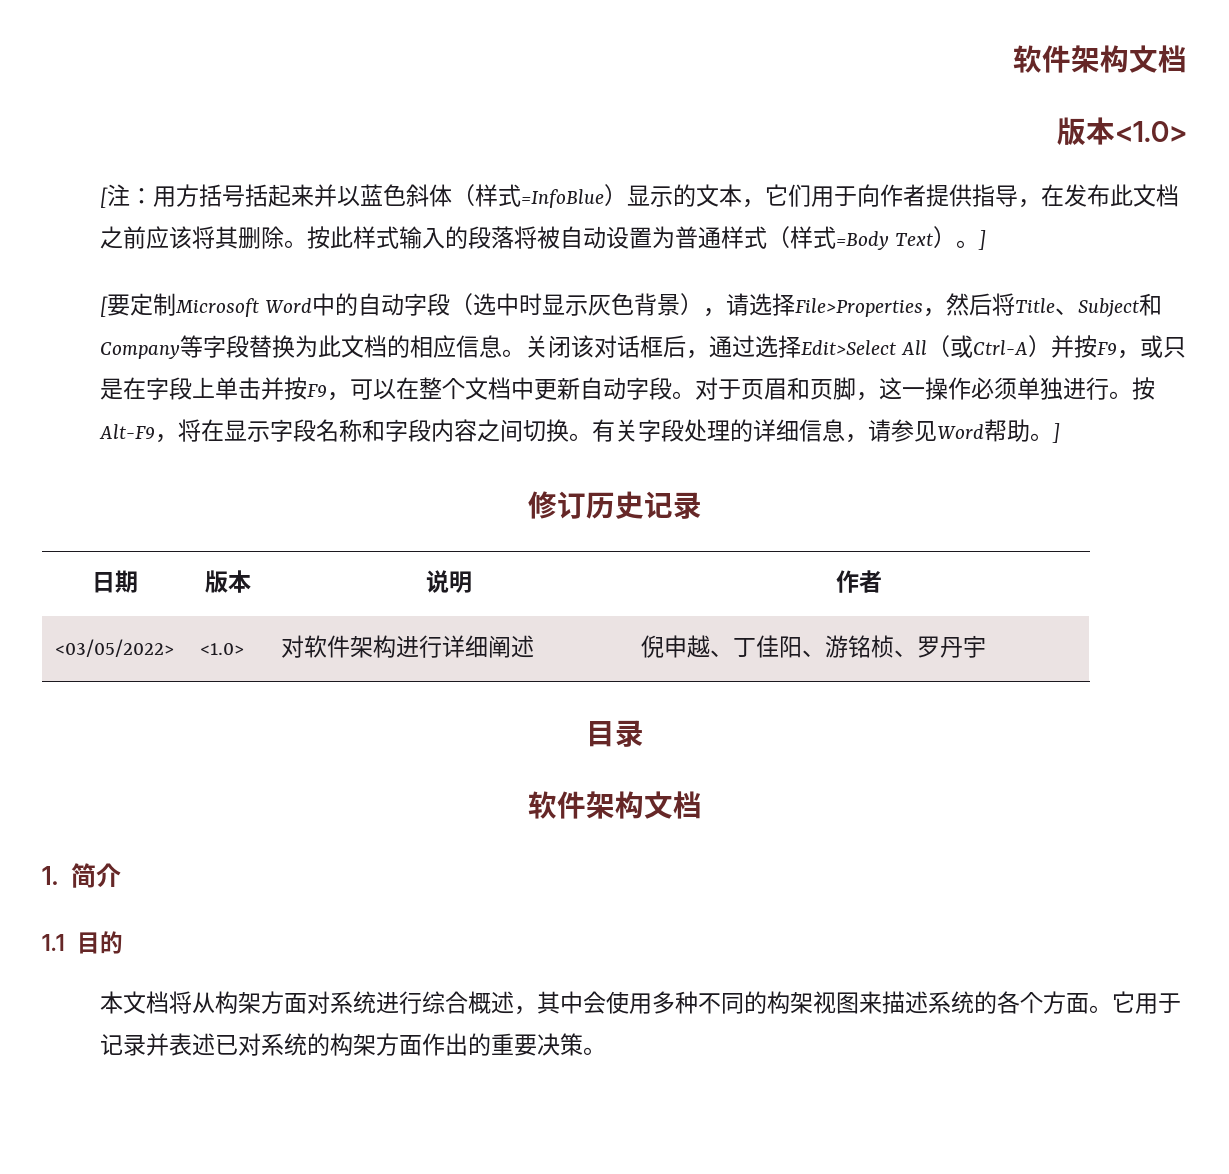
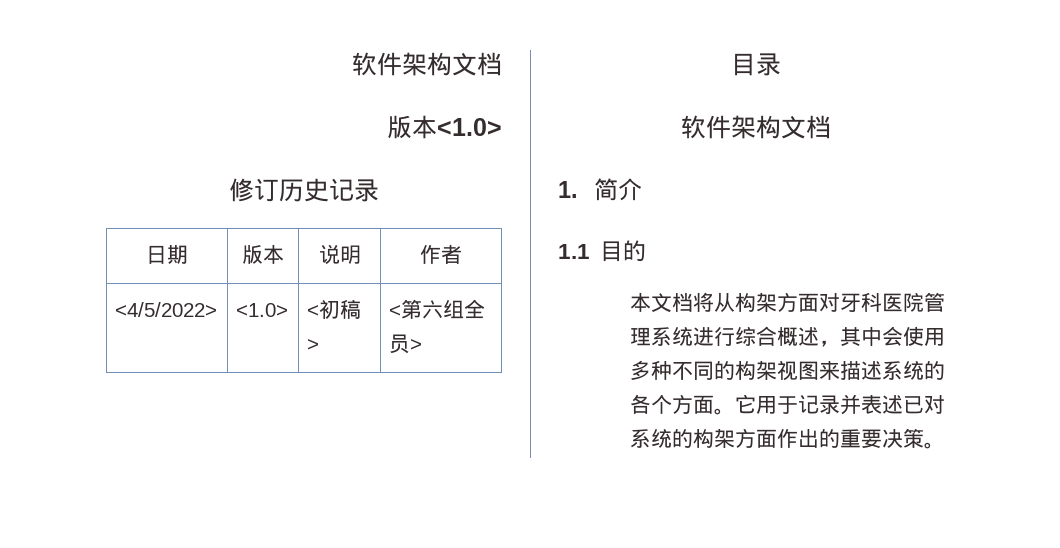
[100,184,1180,208] [100,226,987,250] [100,293,1163,317] [100,335,1187,359] [100,377,1156,401] [99,419,1061,443] // [注：用方括号括起来并以蓝色斜体（样式=InfoBlue）显示的文本，它们用于向作者提供指导，在发布此文档之前应该将其删除。按此样式输入的段落将被自动设置为普通样式（样式=Body Text）。] // [要定制Microsoft Word中的自动字段（选中时显示灰色背景），请选择File>Properties，然后将Title、Subject和Company等字段替换为此文档的相应信息。关闭该对话框后，通过选择Edit>Select All（或Ctrl-A）并按F9，或只是在字段上单击并按F9，可以在整个文档中更新自动字段。对于页眉和页脚，这一操作必须单独进行。按Alt-F9，将在显示字段名称和字段内容之间切换。有关字段处理的详细信息，请参见Word帮助。] -> (502, 127) none
[54,639,174,657] <03/05/2022> -> [115,302,218,317] <4/5/2022>
[280,635,534,658] [640,635,986,658] 对软件架构进行详细阐述 | 倪申越、丁佳阳、游铭桢、罗丹宇 -> [307,299,362,319] [307,339,320,351] [389,299,486,319] [389,334,423,354] <初稿> | <第六组全员>
(331, 1002) none -> [840,292,946,312] [630,327,652,346] 牙科医院管理

